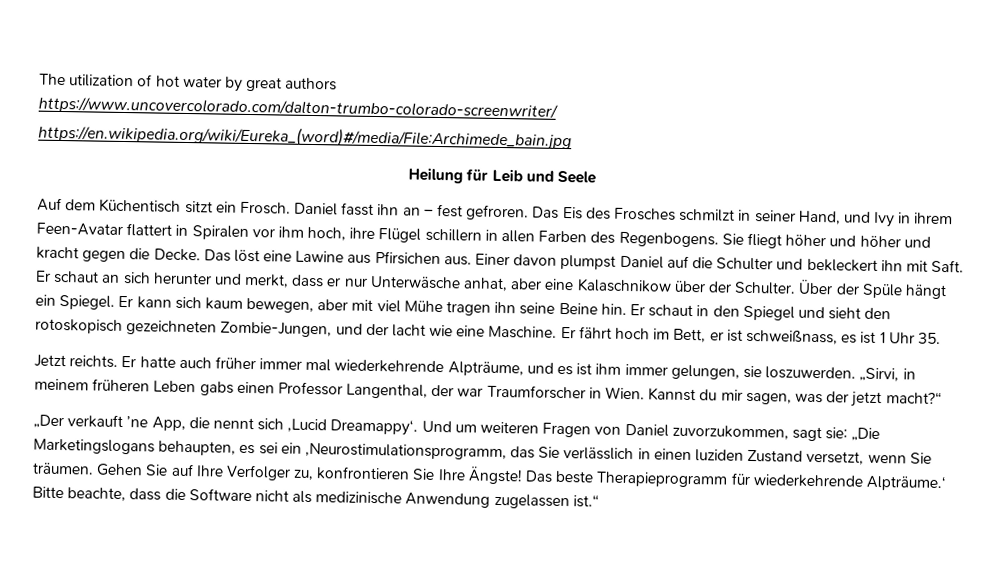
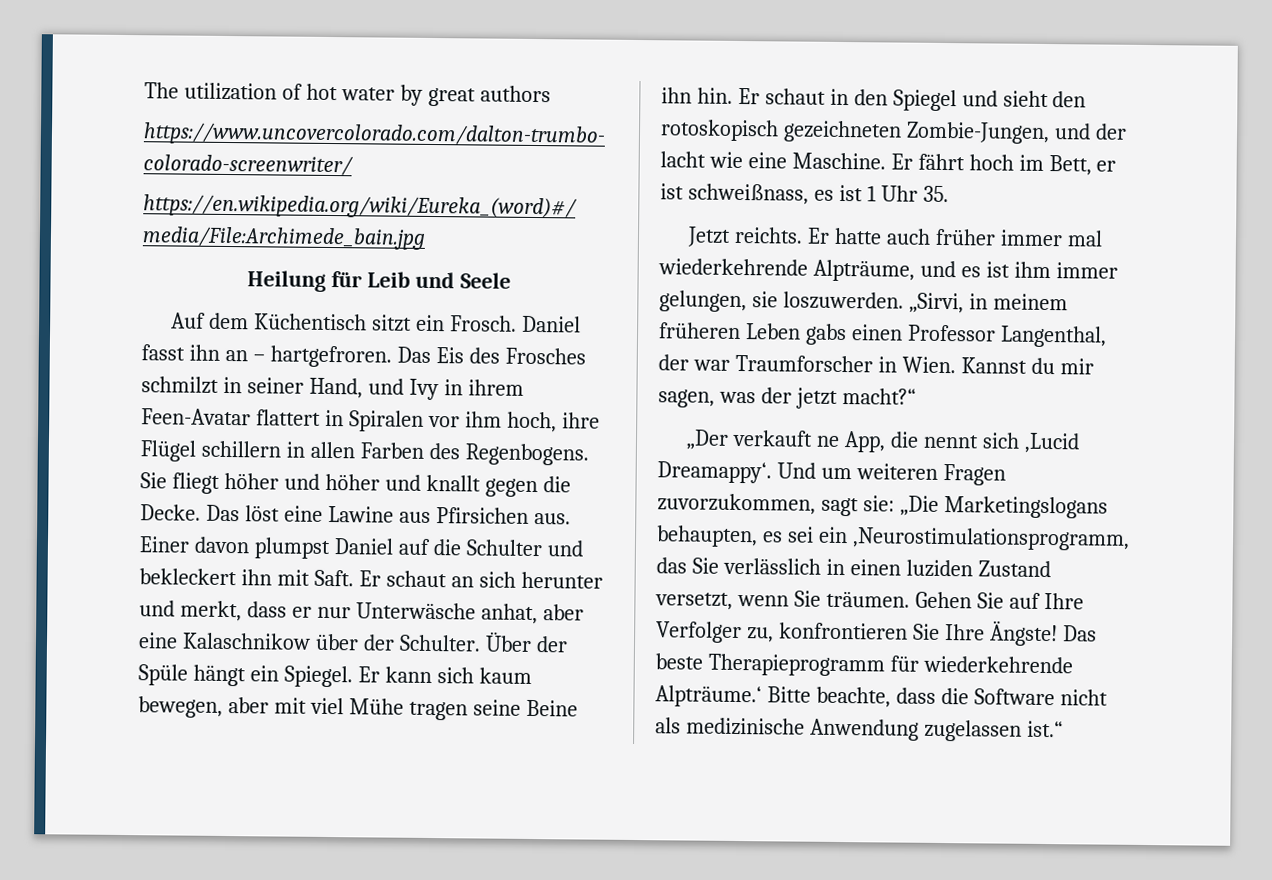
[437,203,530,221] fest gefroren. -> [269,345,392,368] hartgefroren.
[36,246,79,260] kracht -> [425,474,481,492] knallt
[494,301,517,314] ihn -> (468, 711) none
(598, 308) none -> [661,87,692,104] ihn
[126,416,149,428] ’ne -> [815,435,840,447] ne
[594,423,669,437] von Daniel -> (1006, 474) none

